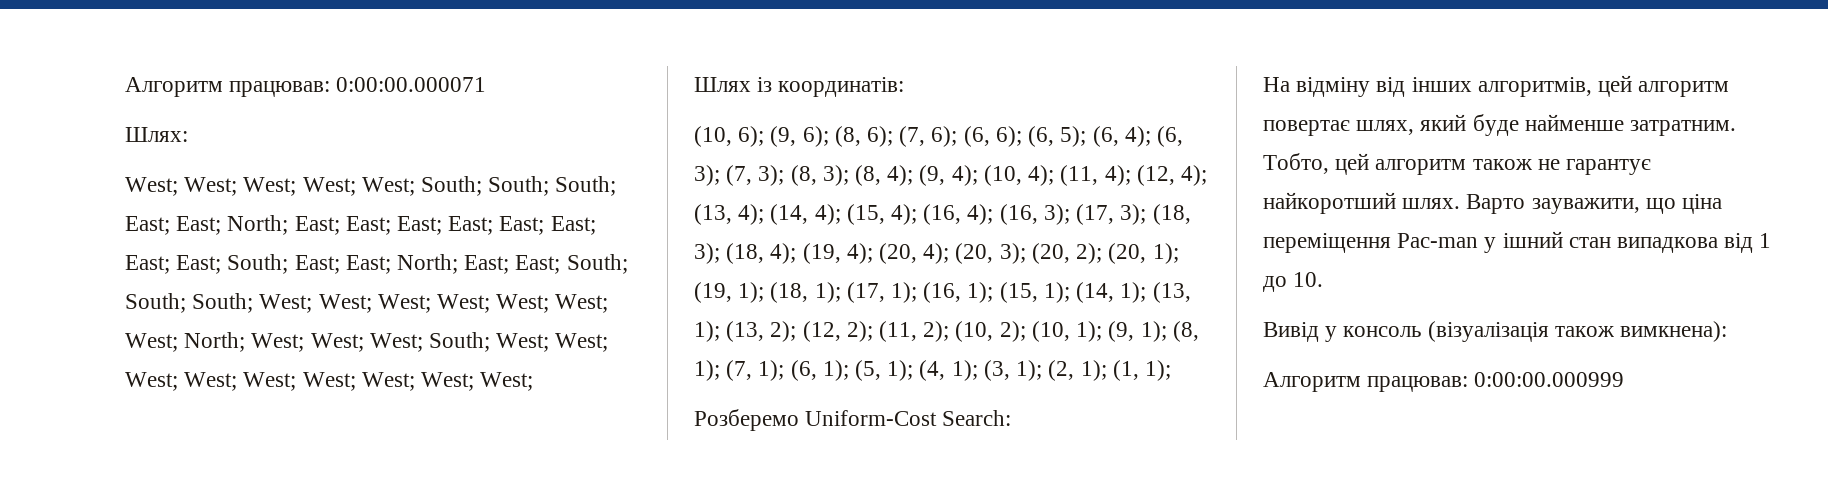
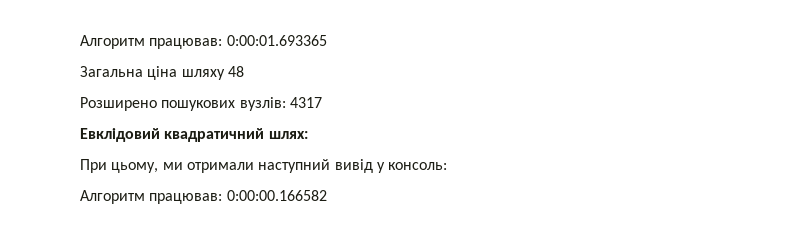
[125,77,487,97] [125,127,188,142] [125,176,617,196] [125,215,596,235] [125,254,628,274] [125,293,609,313] [125,332,609,352] [125,372,534,391] [694,77,905,97] [694,126,1183,147] [694,165,1207,186] [694,204,1191,225] [694,243,1179,264] [694,282,1191,303] [694,321,1199,342] [694,360,1171,381] [694,409,1012,431] [1263,75,1730,97] [1263,114,1737,136] [1263,153,1652,175] [1263,192,1723,214] [1263,231,1772,253] [1263,272,1324,292] [1263,321,1728,342] [1263,372,1625,392] Алгоритм працював: 0:00:00.000071 // Шлях: // West; West; West; West; West; South; South; South; East; East; North; East; East; East; East; East; East; East; East; South; East; East; North; East; East; South; South; South; West; West; West; West; West; West; West; North; West; West; West; South; West; West; West; West; West; West; West; West; West; // Шлях із координатів: // (10, 6); (9, 6); (8, 6); (7, 6); (6, 6); (6, 5); (6, 4); (6, 3); (7, 3); (8, 3); (8, 4); (9, 4); (10, 4); (11, 4); (12, 4); (13, 4); (14, 4); (15, 4); (16, 4); (16, 3); (17, 3); (18, 3); (18, 4); (19, 4); (20, 4); (20, 3); (20, 2); (20, 1); (19, 1); (18, 1); (17, 1); (16, 1); (15, 1); (14, 1); (13, 1); (13, 2); (12, 2); (11, 2); (10, 2); (10, 1); (9, 1); (8, 1); (7, 1); (6, 1); (5, 1); (4, 1); (3, 1); (2, 1); (1, 1); // Розберемо Uniform-Cost Search: // На відміну від інших алгоритмів, цей алгоритм повертає шлях, який буде найменше затратним. Тобто, цей алгоритм також не гарантує найкоротший шлях. Варто зауважити, що ціна переміщення Pac-man у ішний стан випадкова від 1 до 10. // Вивід у консоль (візуалізація також вимкнена): // Алгоритм працював: 0:00:00.000999 -> [80,35,327,49] [80,66,244,80] [80,97,322,111] [80,128,308,142] [80,159,448,173] [80,190,327,204] Алгоритм працював: 0:00:01.693365 // Загальна ціна шляху 48 // Розширено пошукових вузлів: 4317 // Евклідовий квадратичний шлях: // При цьому, ми отримали наступний вивід у консоль: // Алгоритм працював: 0:00:00.166582

